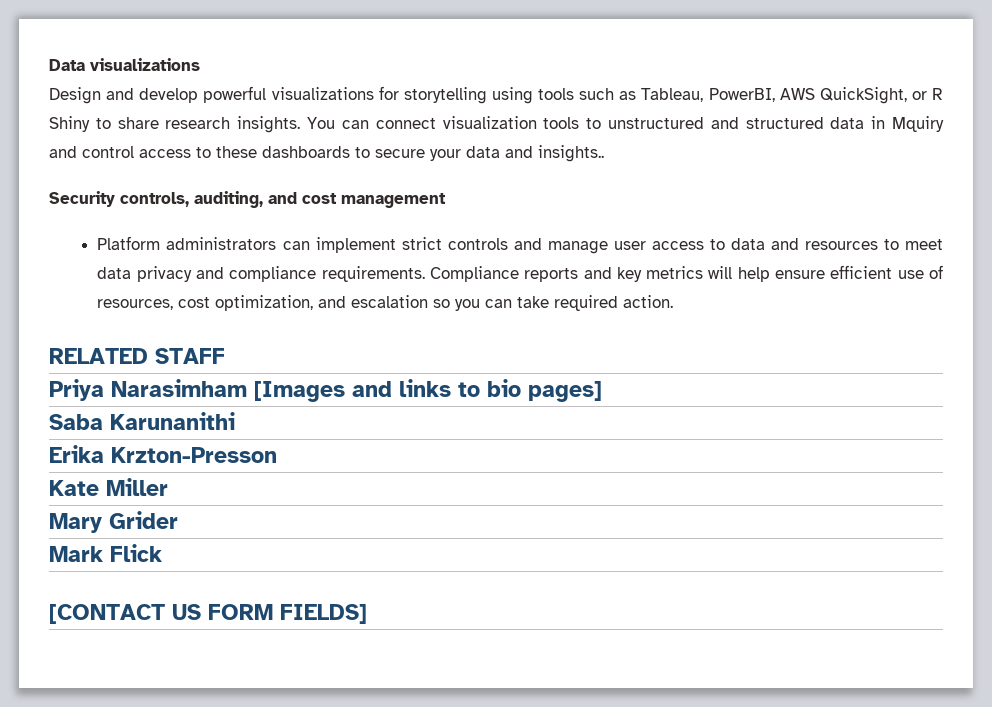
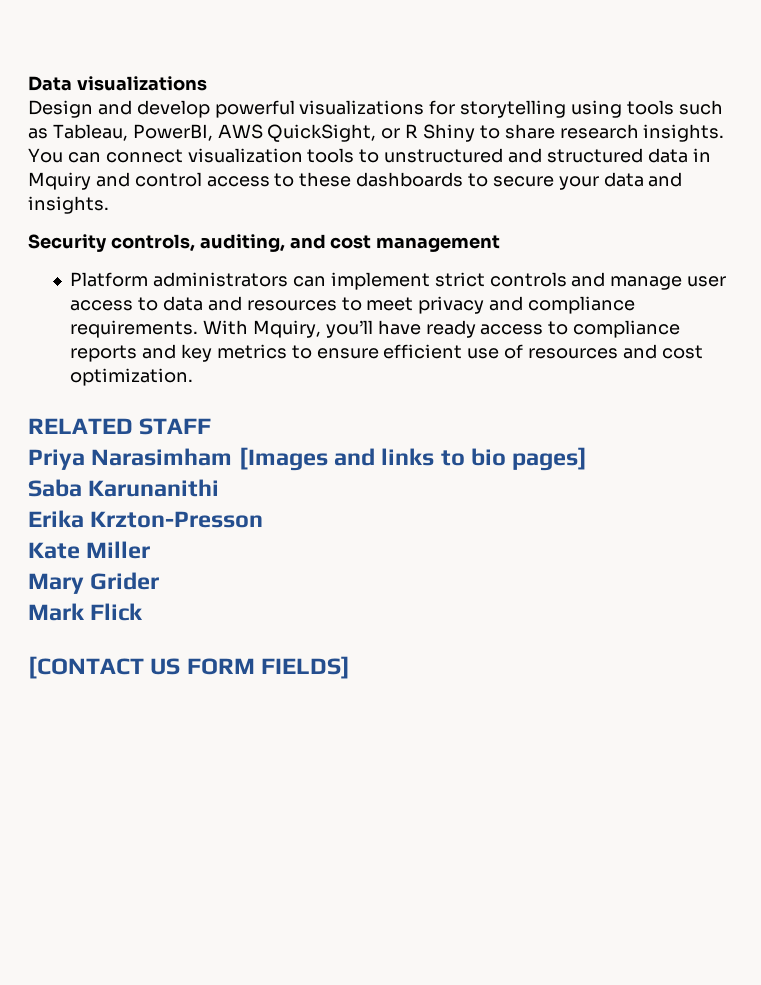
[538,145,604,162] insights.. -> [28,196,109,214] insights.
[97,267,132,279] data -> (414, 304) none
[429,266,519,282] Compliance -> [203,320,681,338] With Mquiry, you’ll have ready access to compliance
[708,266,770,282] will help -> [291,345,312,359] to
[97,295,674,311] resources, cost optimization, and escalation so you can take required action. -> [528,344,703,359] [70,368,194,386] resources and cost optimization.

